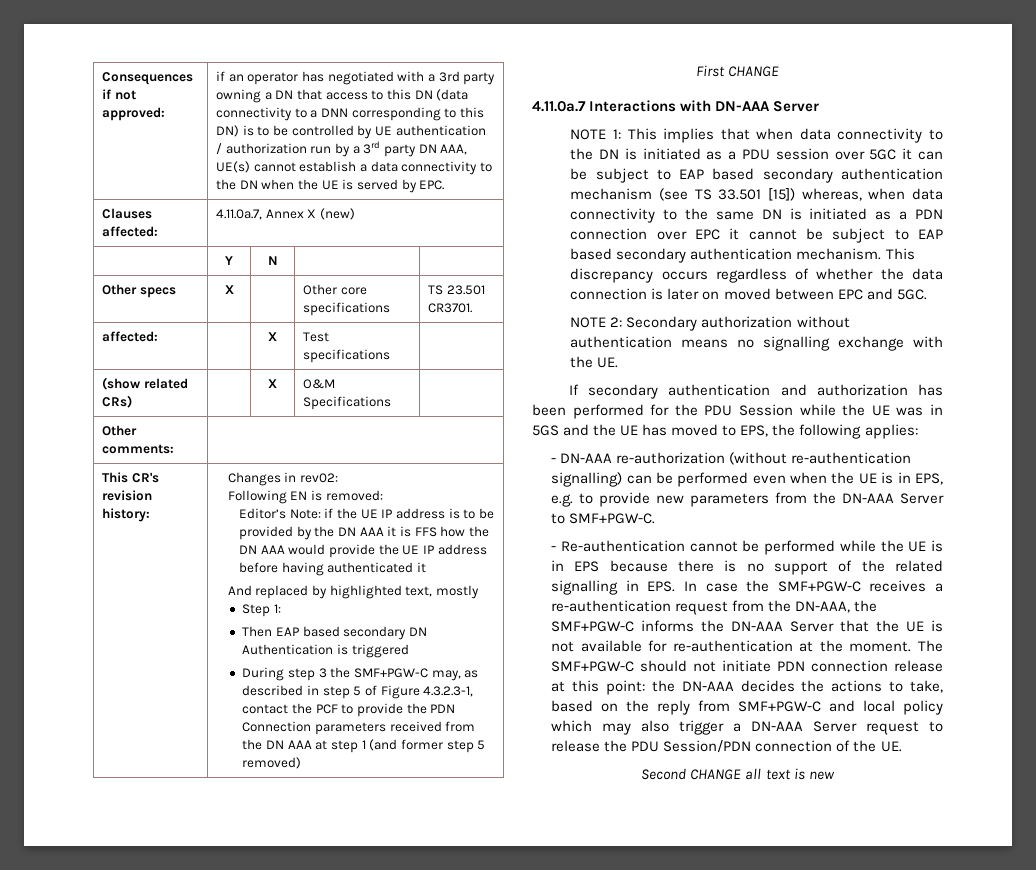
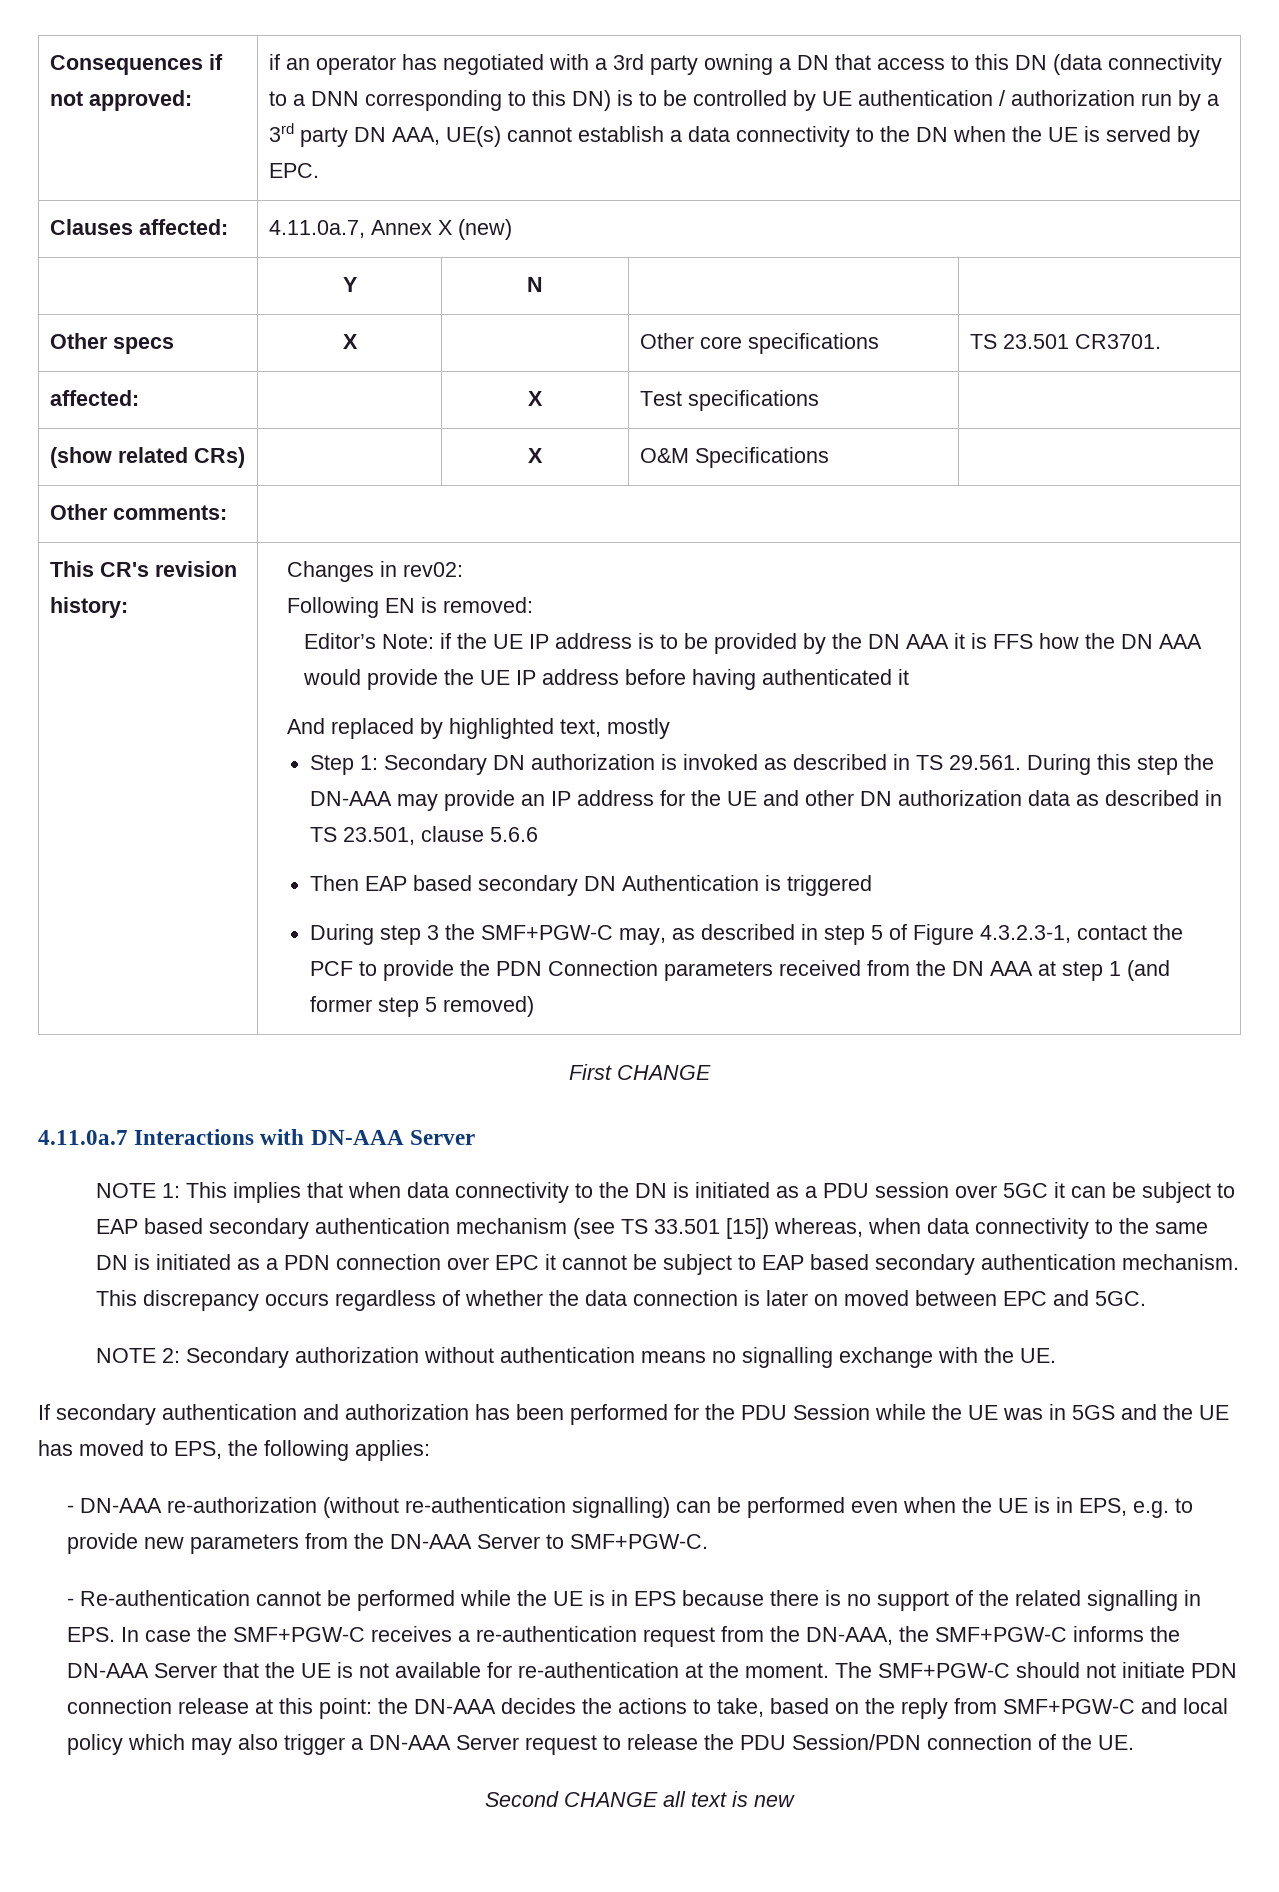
(282, 608) none -> [384,754,1215,775] [310,790,1223,811] [310,826,539,845] Secondary DN authorization is invoked as described in TS 29.561. During this step the DN-AAA may provide an IP address for the UE and other DN authorization data as described in TS 23.501, clause 5.6.6

